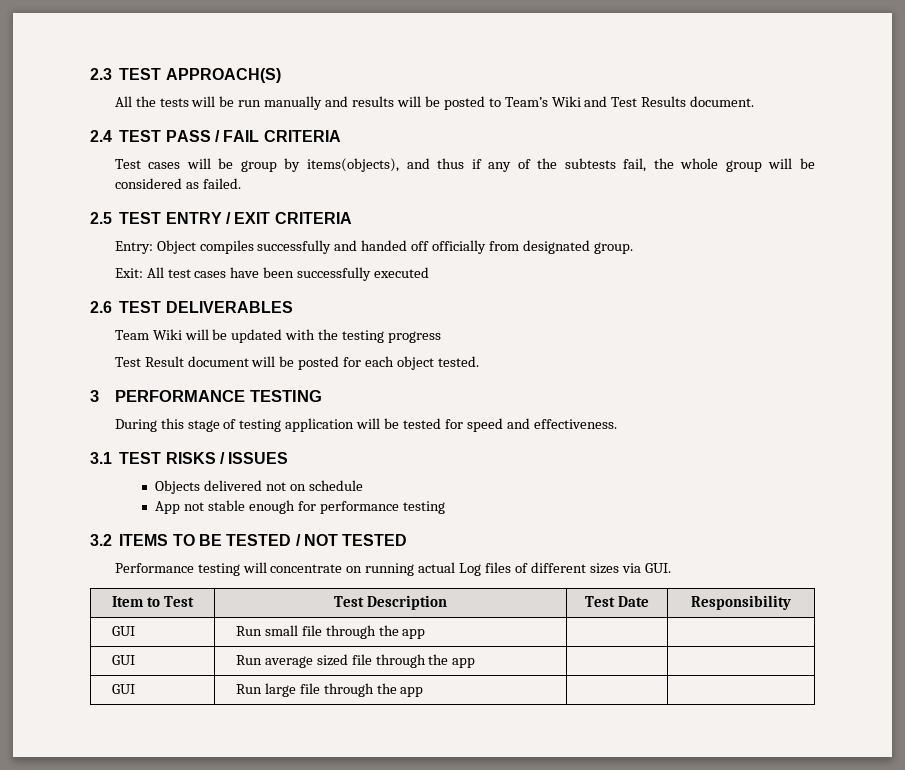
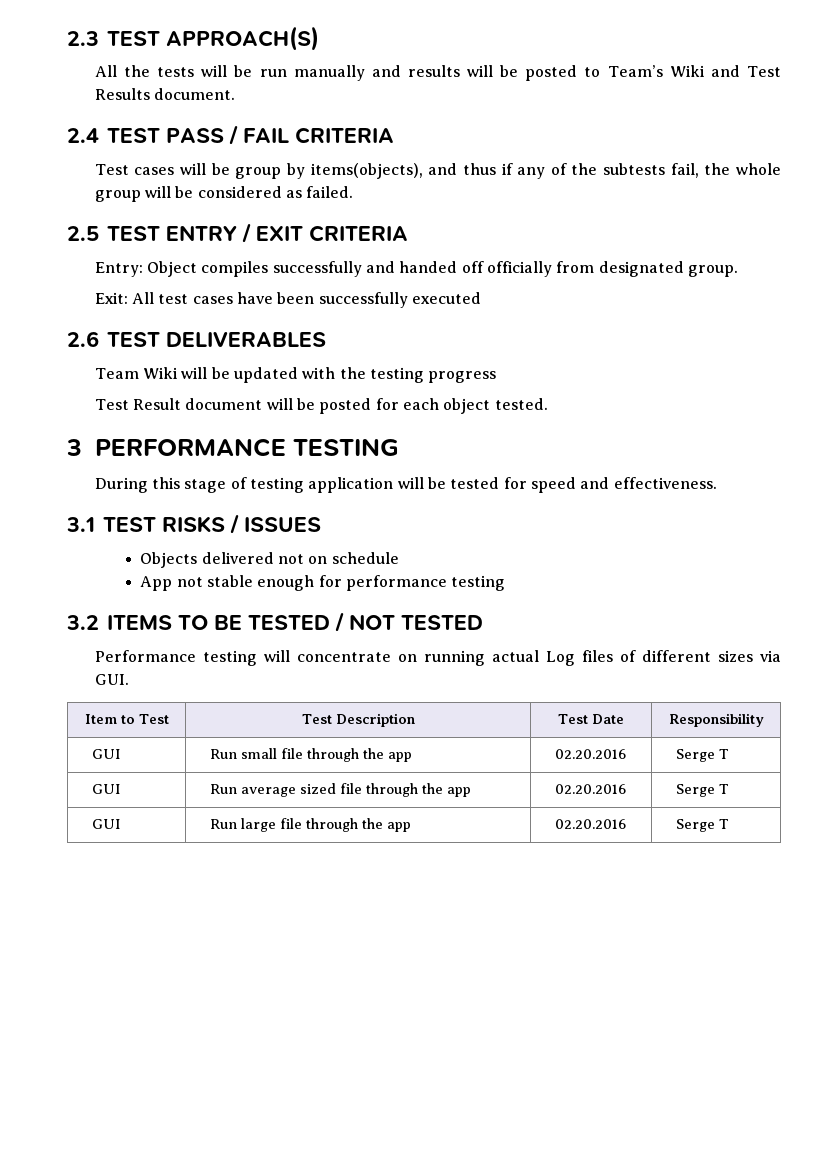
(426, 634) | -> [555,749,627,759] [676,749,730,762] 02.20.2016 | Serge T
(476, 663) | -> [555,784,627,794] [676,784,730,797] 02.20.2016 | Serge T
(424, 692) | -> [555,819,627,829] [676,819,730,832] 02.20.2016 | Serge T

